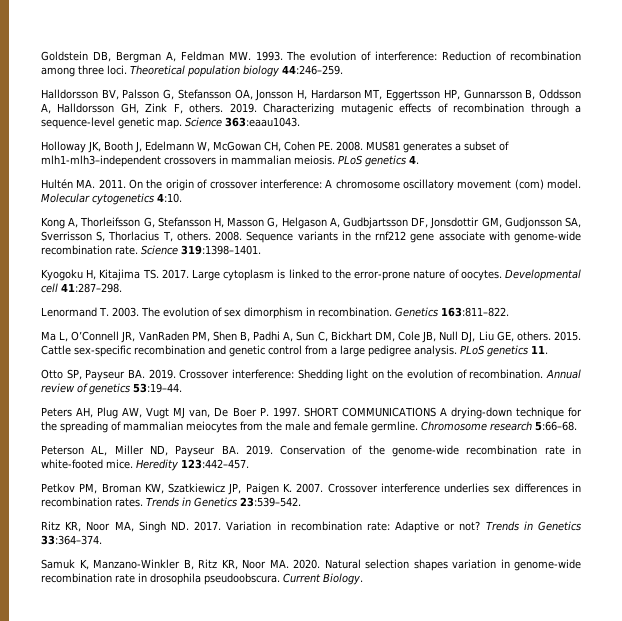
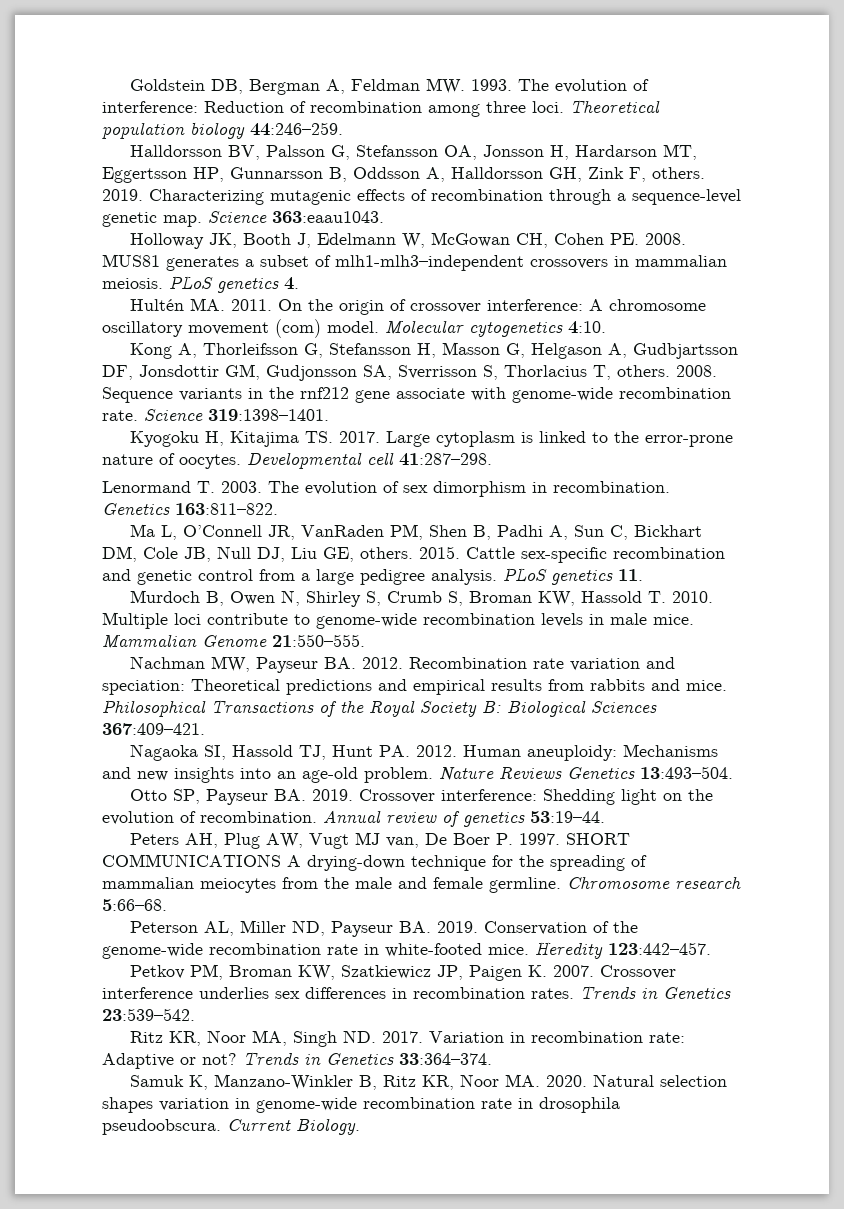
(548, 349) none -> [130,590,714,607] [102,612,694,629] [102,634,365,648] [130,656,676,673] [102,679,727,695] [102,700,657,717] [102,723,205,735] [130,744,719,761] [102,766,733,783] // Murdoch B, Owen N, Shirley S, Crumb S, Broman KW, Hassold T. 2010. Multiple loci contribute to genome-wide recombination levels in male mice. Mammalian Genome 21:550–555. // Nachman MW, Payseur BA. 2012. Recombination rate variation and speciation: Theoretical predictions and empirical results from rabbits and mice. Philosophical Transactions of the Royal Society B: Biological Sciences 367:409–421. // Nagaoka SI, Hassold TJ, Hunt PA. 2012. Human aneuploidy: Mechanisms and new insights into an age-old problem. Nature Reviews Genetics 13:493–504.

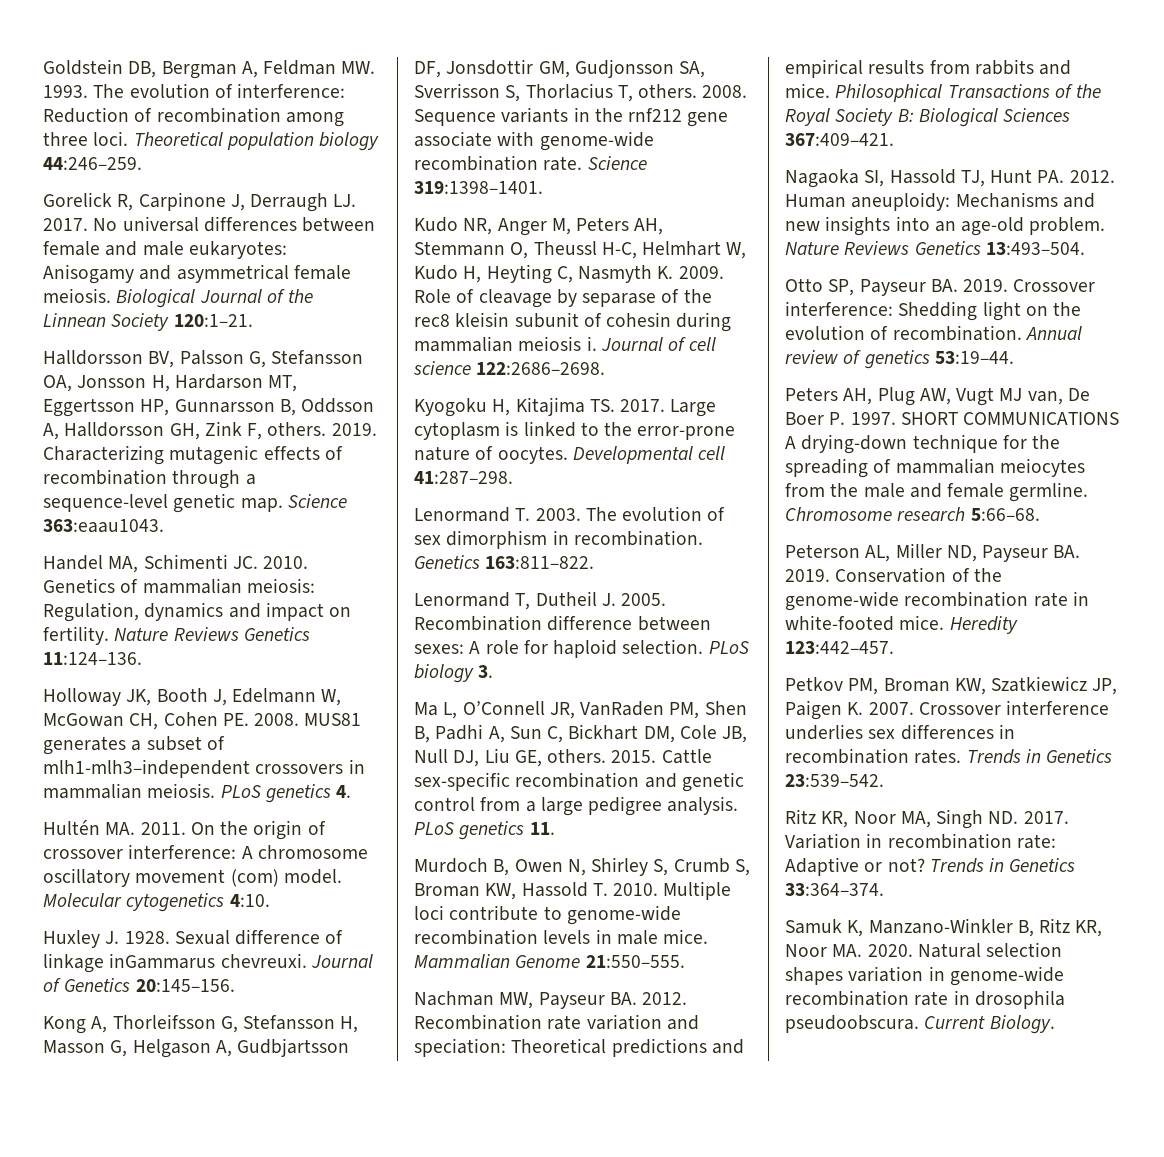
(343, 129) none -> [43,192,357,212] [43,216,376,232] [43,241,287,259] [43,264,351,284] [43,288,314,308] [43,313,253,331] // Gorelick R, Carpinone J, Derraugh LJ. 2017. No universal differences between female and male eukaryotes: Anisogamy and asymmetrical female meiosis. Biological Journal of the Linnean Society 120:1–21.
(384, 217) none -> [43,554,309,573] [43,578,315,594] [43,602,352,622] [43,626,310,645] [43,652,142,665] // Handel MA, Schimenti JC. 2010. Genetics of mammalian meiosis: Regulation, dynamics and impact on fertility. Nature Reviews Genetics 11:124–136.
(606, 327) none -> [43,929,344,948] [43,953,373,973] [43,978,235,992] // Huxley J. 1928. Sexual difference of linkage inGammarus chevreuxi. Journal of Genetics 20:145–156.
(329, 415) none -> [414,217,664,236] [414,241,747,259] [414,264,724,284] [414,289,712,308] [414,312,732,332] [414,336,717,352] [413,361,606,375] // Kudo NR, Anger M, Peters AH, Stemmann O, Theussl H-C, Helmhart W, Kudo H, Heyting C, Nasmyth K. 2009. Role of cleavage by separase of the rec8 kleisin subunit of cohesin during mammalian meiosis i. Journal of cell science 122:2686–2698.
(278, 509) none -> [414,591,667,610] [414,615,711,631] [414,639,749,658] [414,664,494,683] // Lenormand T, Dutheil J. 2005. Recombination difference between sexes: A role for haploid selection. PLoS biology 3.

